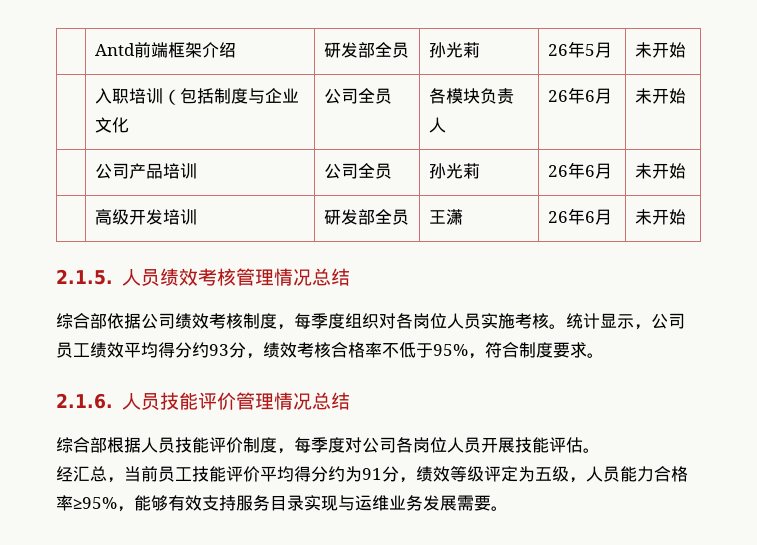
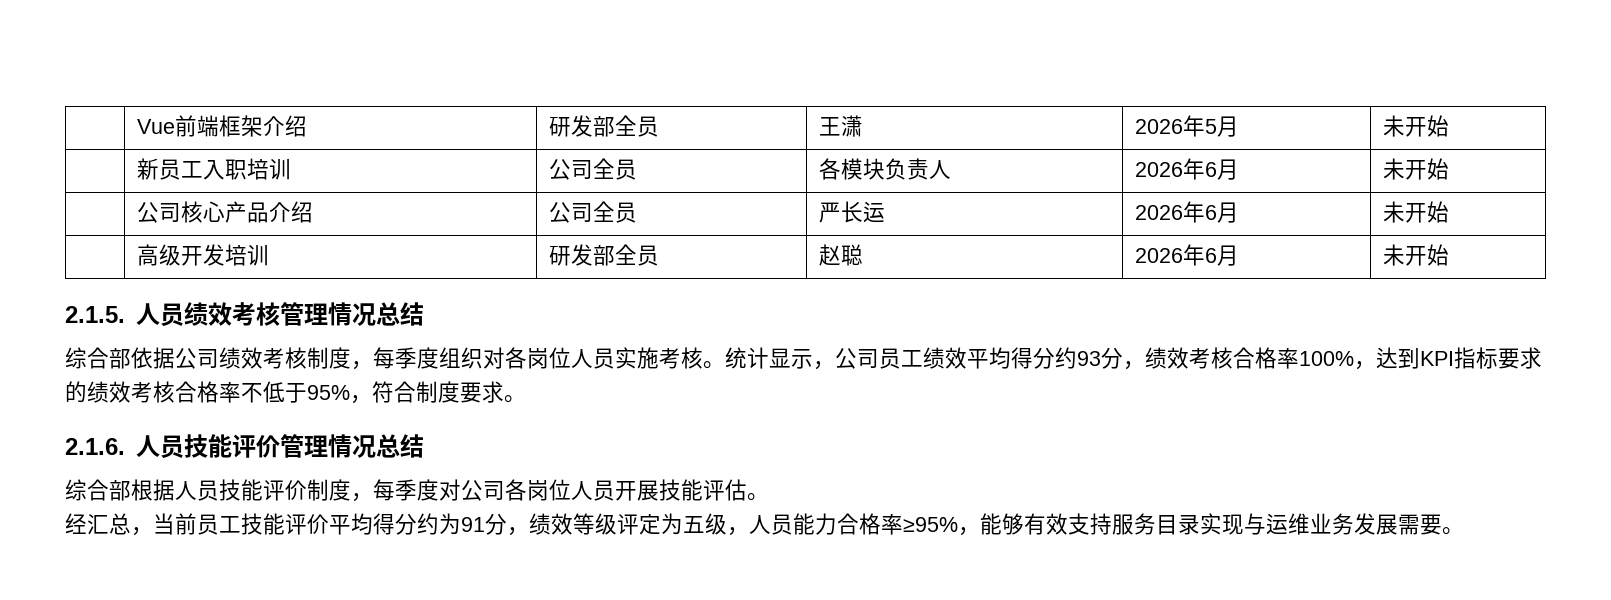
[95,43,136,56] | Antd -> [137,119,176,134] | Vue
[429,42,481,58] [548,44,569,56] 孙光莉 | 26 -> [819,115,864,137] [1135,119,1184,134] 王潇 | 2026
(687, 50) none -> [137,158,204,180] 新员工
[163,88,300,105] [95,117,130,133] （包括制度与企业文化 -> (292, 169) none
[548,90,569,102] 26 -> [1135,162,1184,177] 2026
[129,163,198,179] [324,163,393,179] [429,163,481,179] [548,165,569,177] 产品培训 | 公司全员 | 孙光莉 | 26 -> [181,201,314,223] [549,201,638,223] [819,201,886,223] [1135,205,1184,220] 核心产品介绍 | 公司全员 | 严长运 | 2026
[429,209,464,225] [548,211,569,223] 王潇 | 26 -> [819,244,864,266] [1135,248,1184,263] 赵聪 | 2026
(382, 350) none -> [1299,347,1542,370] [65,381,241,403] 100%，达到KPI指标要求的绩效考核合格率

